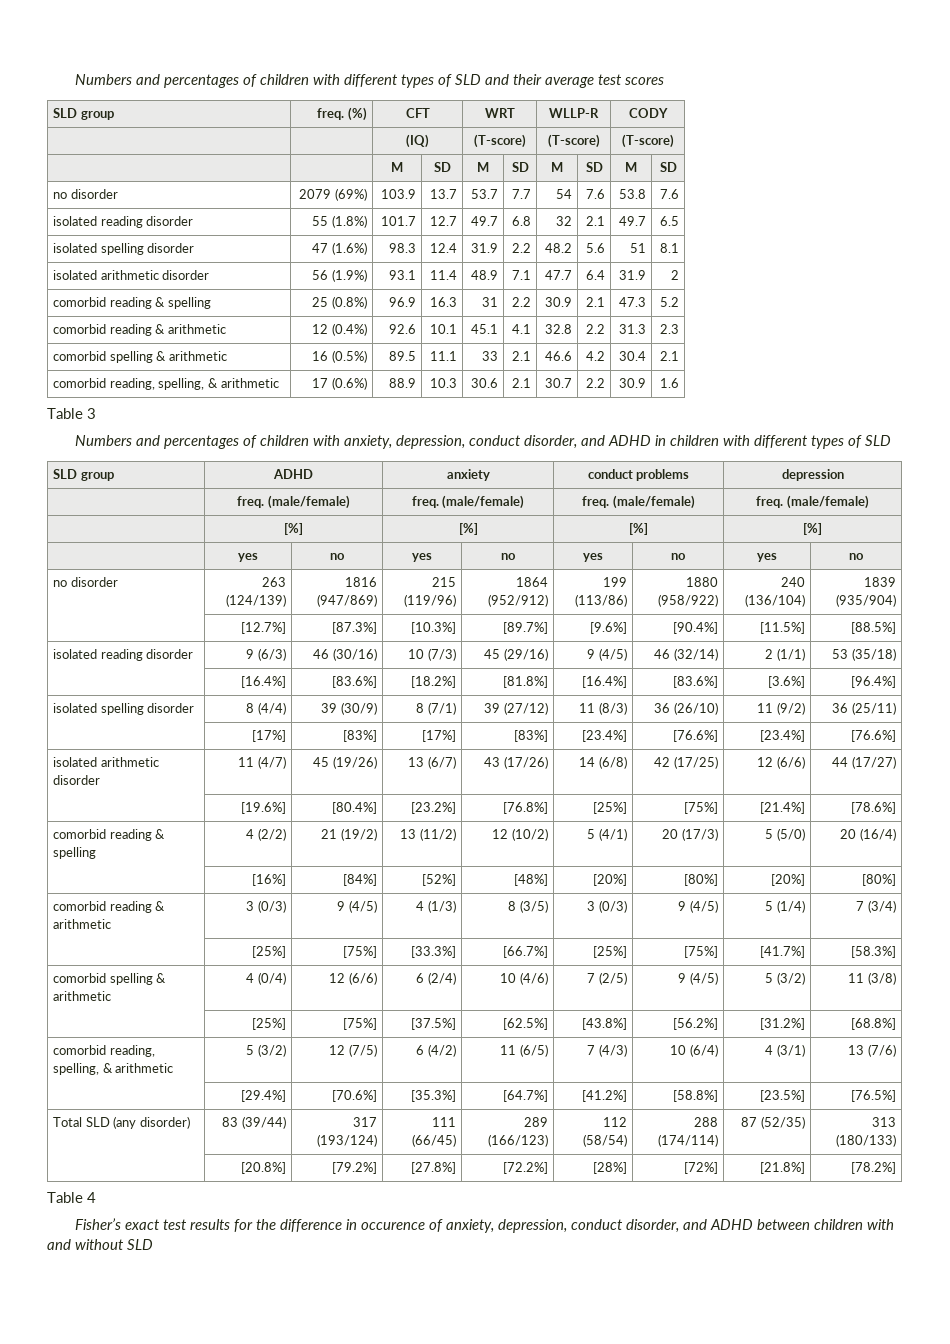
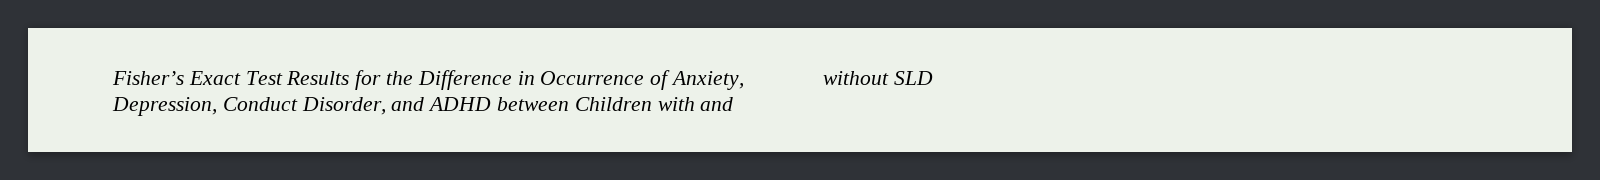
[75,74,665,88] [53,108,114,120] [317,107,367,121] [405,108,430,118] [484,108,515,118] [549,108,599,118] [628,108,668,118] [406,134,429,148] [473,134,526,148] [547,134,600,148] [621,134,674,148] [391,162,403,172] [433,162,451,172] [477,162,489,172] [511,162,529,172] [551,162,563,172] [585,162,603,172] [625,162,637,172] [659,162,677,172] [53,189,118,199] [299,188,367,201] [380,189,416,199] [429,189,457,199] [470,189,498,199] [511,189,531,199] [555,189,572,199] [585,189,605,199] [618,189,646,199] [659,189,679,199] [53,216,194,228] [312,215,367,228] [380,216,416,226] [429,216,457,226] [470,216,498,226] [511,216,531,226] [555,216,572,226] [585,216,605,226] [618,216,646,226] [659,216,679,226] [53,243,195,255] [312,242,367,255] [388,243,416,253] [429,243,457,253] [470,243,498,253] [511,243,531,253] [544,243,572,253] [585,243,605,253] [629,243,646,253] [659,243,679,253] [53,270,210,280] [312,269,367,282] [388,270,416,280] [429,270,457,280] [470,270,498,280] [511,270,531,280] [544,270,572,280] [585,270,605,280] [618,270,646,280] [670,270,679,280] [53,297,211,309] [312,296,367,309] [388,297,416,307] [429,297,457,307] [481,297,498,307] [511,297,531,307] [544,297,572,307] [585,297,605,307] [618,297,646,307] [659,297,679,307] [53,324,226,336] [312,323,367,336] [388,324,416,334] [429,324,457,334] [470,324,498,334] [511,324,531,334] [544,324,572,334] [585,324,605,334] [618,324,646,334] [659,324,679,334] [53,351,227,363] [312,350,367,363] [388,351,416,361] [429,351,457,361] [481,351,498,361] [511,351,531,361] [544,351,572,361] [585,351,605,361] [618,351,646,361] [659,351,679,361] [53,378,279,390] [312,377,367,390] [388,378,416,388] [429,378,457,388] [470,378,498,388] [511,378,531,388] [544,378,572,388] [585,378,605,388] [618,378,646,388] [659,378,679,388] [47,408,96,419] [75,435,892,449] [53,469,114,481] [273,469,313,479] [446,469,490,481] [587,469,690,481] [781,469,844,481] [237,495,350,509] [411,495,525,509] [582,495,695,509] [756,495,869,509] [284,523,303,535] [458,523,478,535] [628,523,648,535] [802,523,822,535] [238,553,258,562] [330,553,345,560] [412,553,432,562] [500,553,516,560] [582,553,603,562] [670,553,686,560] [756,553,777,562] [848,553,864,560] [53,577,118,587] [261,577,286,587] [225,594,286,607] [344,577,377,587] [316,594,377,607] [431,577,456,587] [403,594,456,607] [515,577,548,587] [487,594,548,607] [602,577,627,587] [574,594,627,607] [685,577,718,587] [657,594,718,607] [780,577,805,587] [744,594,805,607] [863,577,896,587] [835,594,896,607] [240,622,286,634] [331,622,377,634] [410,622,456,634] [502,622,548,634] [589,622,627,634] [672,622,718,634] [759,622,805,634] [850,622,896,634] [53,649,194,661] [246,648,286,661] [313,648,377,661] [408,648,456,661] [484,648,548,661] [587,648,627,661] [654,648,718,661] [765,648,805,661] [832,648,896,661] [240,676,286,688] [331,676,377,688] [410,676,456,688] [502,676,548,688] [581,676,627,688] [672,676,718,688] [767,676,805,688] [850,676,896,688] [53,703,195,715] [246,702,286,715] [321,702,377,715] [416,702,456,715] [484,702,548,715] [579,702,627,715] [654,702,718,715] [757,702,805,715] [832,702,896,715] [251,730,286,742] [342,730,377,742] [421,730,456,742] [513,730,548,742] [581,730,627,742] [672,730,718,742] [759,730,805,742] [850,730,896,742] [53,757,159,767] [53,775,101,785] [238,756,286,769] [313,756,377,769] [408,756,456,769] [484,756,548,769] [579,756,627,769] [654,756,718,769] [757,756,805,769] [832,756,896,769] [240,802,286,814] [331,802,377,814] [410,802,456,814] [502,802,548,814] [592,802,627,814] [683,802,718,814] [759,802,805,814] [850,802,896,814] [53,829,166,841] [53,847,97,859] [246,828,286,841] [321,828,377,841] [400,828,456,841] [492,828,548,841] [587,828,627,841] [662,828,718,841] [765,828,805,841] [840,828,896,841] [251,874,286,886] [342,874,377,886] [421,874,456,886] [513,874,548,886] [592,874,627,886] [683,874,718,886] [770,874,805,886] [861,874,896,886] [53,901,166,913] [53,919,112,929] [246,900,286,913] [337,900,377,913] [416,900,456,913] [508,900,548,913] [587,900,627,913] [678,900,718,913] [765,900,805,913] [856,900,896,913] [251,946,286,958] [342,946,377,958] [410,946,456,958] [502,946,548,958] [592,946,627,958] [683,946,718,958] [759,946,805,958] [850,946,896,958] [53,973,167,985] [53,991,112,1001] [246,972,286,985] [329,972,377,985] [416,972,456,985] [500,972,548,985] [587,972,627,985] [678,972,718,985] [765,972,805,985] [848,972,896,985] [251,1018,286,1030] [342,1018,377,1030] [410,1018,456,1030] [502,1018,548,1030] [581,1018,627,1030] [672,1018,718,1030] [759,1018,805,1030] [850,1018,896,1030] [53,1045,155,1057] [53,1063,174,1075] [246,1044,286,1057] [329,1044,377,1057] [416,1044,456,1057] [500,1044,548,1057] [587,1044,627,1057] [670,1044,718,1057] [765,1044,805,1057] [848,1044,896,1057] [240,1090,286,1102] [331,1090,377,1102] [410,1090,456,1102] [502,1090,548,1102] [581,1090,627,1102] [672,1090,718,1102] [759,1090,805,1102] [850,1090,896,1102] [53,1116,190,1129] [222,1116,286,1129] [352,1117,377,1127] [316,1134,377,1147] [431,1117,456,1127] [411,1134,456,1147] [523,1117,548,1127] [487,1134,548,1147] [602,1117,627,1127] [582,1134,627,1147] [693,1117,718,1127] [657,1134,718,1147] [741,1116,805,1129] [871,1117,896,1127] [835,1134,896,1147] [240,1162,286,1174] [331,1162,377,1174] [410,1162,456,1174] [502,1162,548,1174] [592,1162,627,1174] [683,1162,718,1174] [759,1162,805,1174] [850,1162,896,1174] [47,1192,96,1203] [75,1218,680,1233] Numbers and percentages of children with different types of SLD and their average test scores // SLD group | freq. (%) | CFT | WRT | WLLP-R | CODY // | | (IQ) | (T-score) | (T-score) | (T-score) // | | M | SD | M | SD | M | SD | M | SD // no disorder | 2079 (69%) | 103.9 | 13.7 | 53.7 | 7.7 | 54 | 7.6 | 53.8 | 7.6 // isolated reading disorder | 55 (1.8%) | 101.7 | 12.7 | 49.7 | 6.8 | 32 | 2.1 | 49.7 | 6.5 // isolated spelling disorder | 47 (1.6%) | 98.3 | 12.4 | 31.9 | 2.2 | 48.2 | 5.6 | 51 | 8.1 // isolated arithmetic disorder | 56 (1.9%) | 93.1 | 11.4 | 48.9 | 7.1 | 47.7 | 6.4 | 31.9 | 2 // comorbid reading & spelling | 25 (0.8%) | 96.9 | 16.3 | 31 | 2.2 | 30.9 | 2.1 | 47.3 | 5.2 // comorbid reading & arithmetic | 12 (0.4%) | 92.6 | 10.1 | 45.1 | 4.1 | 32.8 | 2.2 | 31.3 | 2.3 // comorbid spelling & arithmetic | 16 (0.5%) | 89.5 | 11.1 | 33 | 2.1 | 46.6 | 4.2 | 30.4 | 2.1 // comorbid reading, spelling, & arithmetic | 17 (0.6%) | 88.9 | 10.3 | 30.6 | 2.1 | 30.7 | 2.2 | 30.9 | 1.6 // Table 3 // Numbers and percentages of children with anxiety, depression, conduct disorder, and ADHD in children with different types of SLD // SLD group | ADHD | anxiety | conduct problems | depression // | freq. (male/female) | freq. (male/female) | freq. (male/female) | freq. (male/female) // | [%] | [%] | [%] | [%] // | yes | no | yes | no | yes | no | yes | no // no disorder | 263 (124/139) | 1816 (947/869) | 215 (119/96) | 1864 (952/912) | 199 (113/86) | 1880 (958/922) | 240 (136/104) | 1839 (935/904) // | [12.7%] | [87.3%] | [10.3%] | [89.7%] | [9.6%] | [90.4%] | [11.5%] | [88.5%] // isolated reading disorder | 9 (6/3) | 46 (30/16) | 10 (7/3) | 45 (29/16) | 9 (4/5) | 46 (32/14) | 2 (1/1) | 53 (35/18) // | [16.4%] | [83.6%] | [18.2%] | [81.8%] | [16.4%] | [83.6%] | [3.6%] | [96.4%] // isolated spelling disorder | 8 (4/4) | 39 (30/9) | 8 (7/1) | 39 (27/12) | 11 (8/3) | 36 (26/10) | 11 (9/2) | 36 (25/11) // | [17%] | [83%] | [17%] | [83%] | [23.4%] | [76.6%] | [23.4%] | [76.6%] // isolated arithmetic disorder | 11 (4/7) | 45 (19/26) | 13 (6/7) | 43 (17/26) | 14 (6/8) | 42 (17/25) | 12 (6/6) | 44 (17/27) // | [19.6%] | [80.4%] | [23.2%] | [76.8%] | [25%] | [75%] | [21.4%] | [78.6%] // comorbid reading & spelling | 4 (2/2) | 21 (19/2) | 13 (11/2) | 12 (10/2) | 5 (4/1) | 20 (17/3) | 5 (5/0) | 20 (16/4) // | [16%] | [84%] | [52%] | [48%] | [20%] | [80%] | [20%] | [80%] // comorbid reading & arithmetic | 3 (0/3) | 9 (4/5) | 4 (1/3) | 8 (3/5) | 3 (0/3) | 9 (4/5) | 5 (1/4) | 7 (3/4) // | [25%] | [75%] | [33.3%] | [66.7%] | [25%] | [75%] | [41.7%] | [58.3%] // comorbid spelling & arithmetic | 4 (0/4) | 12 (6/6) | 6 (2/4) | 10 (4/6) | 7 (2/5) | 9 (4/5) | 5 (3/2) | 11 (3/8) // | [25%] | [75%] | [37.5%] | [62.5%] | [43.8%] | [56.2%] | [31.2%] | [68.8%] // comorbid reading, spelling, & arithmetic | 5 (3/2) | 12 (7/5) | 6 (4/2) | 11 (6/5) | 7 (4/3) | 10 (6/4) | 4 (3/1) | 13 (7/6) // | [29.4%] | [70.6%] | [35.3%] | [64.7%] | [41.2%] | [58.8%] | [23.5%] | [76.5%] // Total SLD (any disorder) | 83 (39/44) | 317 (193/124) | 111 (66/45) | 289 (166/123) | 112 (58/54) | 288 (174/114) | 87 (52/35) | 313 (180/133) // | [20.8%] | [79.2%] | [27.8%] | [72.2%] | [28%] | [72%] | [21.8%] | [78.2%] // Table 4 // Fisher’s exact test results for the difference in occurence of anxiety, depression, conduct disorder, -> [112,70,745,90] [112,97,386,116] Fisher’s Exact Test Results for the Difference in Occurrence of Anxiety, Depression, Conduct Disorder,
[814,1219,864,1230] children -> [574,97,652,111] Children

